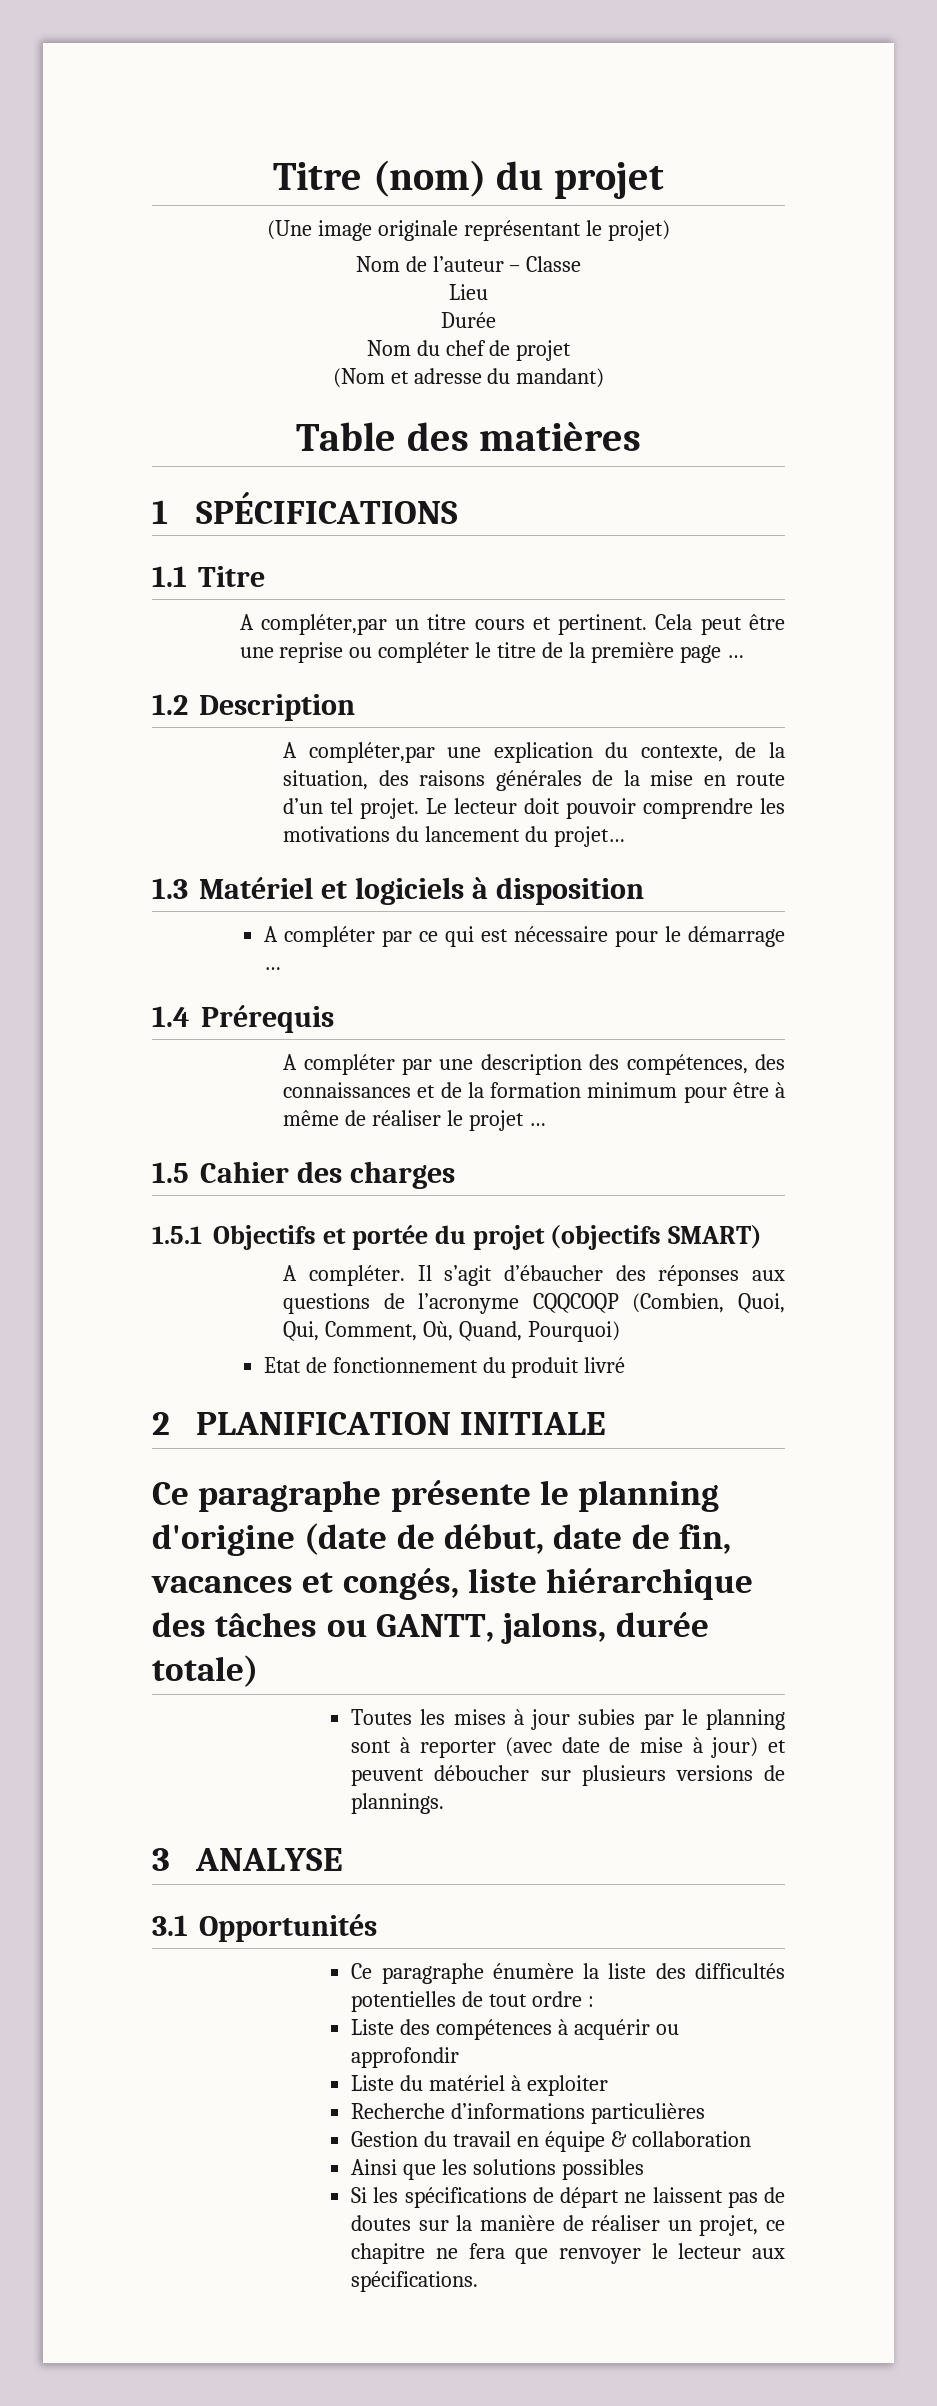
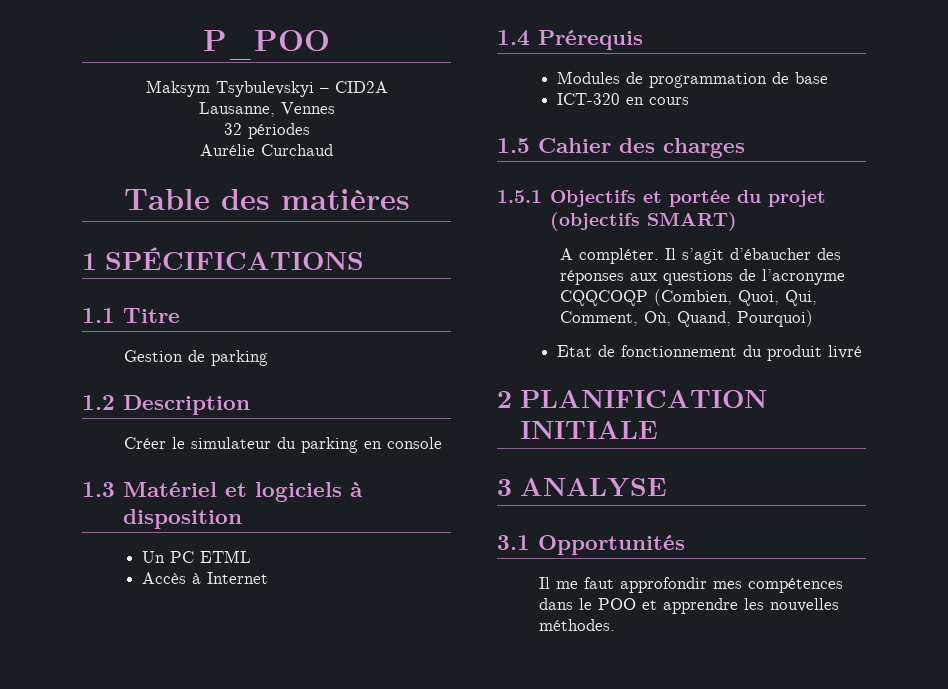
[272,160,665,199] [267,220,670,241] [355,256,582,272] [449,284,488,300] [441,312,496,328] [366,340,572,361] [332,368,605,388] Titre (nom) du projet // (Une image originale représentant le projet) // Nom de l’auteur – Classe // Lieu // Durée // Nom du chef de projet // (Nom et adresse du mandant) -> [203,30,330,60] [145,80,388,97] [198,102,335,117] [223,123,310,139] [200,144,333,156] P_POO // Maksym Tsybulevskyi – CID2A // Lausanne, Vennes // 32 périodes // Aurélie Curchaud
[239,614,785,635] [239,642,744,663] [152,694,355,721] [283,742,785,763] [283,770,786,791] [283,798,786,819] [283,826,626,847] A compléter,par un titre cours et pertinent. Cela peut être une reprise ou compléter le titre de la première page … // 1.2 Description // A compléter,par une explication du contexte, de la situation, des raisons générales de la mise en route d’un tel projet. Le lecteur doit pouvoir comprendre les motivations du lancement du projet… -> [124,350,269,366] [82,395,251,415] [124,437,443,453] Gestion de parking // 1.2 Description // Créer le simulateur du parking en console
[263,926,785,947] [263,967,281,970] [152,1005,334,1033] [283,1054,785,1075] [283,1082,786,1103] [283,1110,546,1131] A compléter par ce qui est nécessaire pour le démarrage … // 1.4 Prérequis // A compléter par une description des compétences, des connaissances et de la formation minimum pour être à même de réaliser le projet … -> [142,550,252,563] [142,572,269,584] [497,30,644,50] [557,71,829,88] [557,93,690,105] Un PC ETML // Accès à Internet // 1.4 Prérequis // Modules de programmation de base // ICT-320 en cours
[152,1480,720,1512] [152,1523,731,1556] [151,1568,754,1600] [152,1612,709,1644] [152,1655,258,1687] [351,1709,785,1730] [351,1737,786,1758] [351,1765,785,1786] [351,1793,445,1814] [152,1848,343,1871] [152,1914,377,1942] [351,1963,786,1984] [351,1991,594,2012] [351,2019,679,2040] [351,2047,460,2068] [351,2075,608,2096] [351,2103,706,2124] [351,2131,751,2152] [351,2159,644,2180] [351,2187,785,2208] [351,2215,785,2236] [351,2243,785,2264] [351,2271,479,2292] Ce paragraphe présente le planning d'origine (date de début, date de fin, vacances et congés, liste hiérarchique des tâches ou GANTT, jalons, durée totale) // Toutes les mises à jour subies par le planning sont à reporter (avec date de mise à jour) et peuvent déboucher sur plusieurs versions de plannings. // 3 ANALYSE // 3.1 Opportunités // Ce paragraphe énumère la liste des difficultés potentielles de tout ordre : // Liste des compétences à acquérir ou approfondir // Liste du matériel à exploiter // Recherche d’informations particulières // Gestion du travail en équipe & collaboration // Ainsi que les solutions possibles // Si les spécifications de départ ne laissent pas de doutes sur la manière de réaliser un projet, ce chapitre ne fera que renvoyer le lecteur aux spécifications. -> [497,478,668,497] [497,535,686,555] [539,577,844,593] [539,598,840,614] [539,619,616,631] 3 ANALYSE // 3.1 Opportunités // Il me faut approfondir mes compétences dans le POO et apprendre les nouvelles méthodes.

